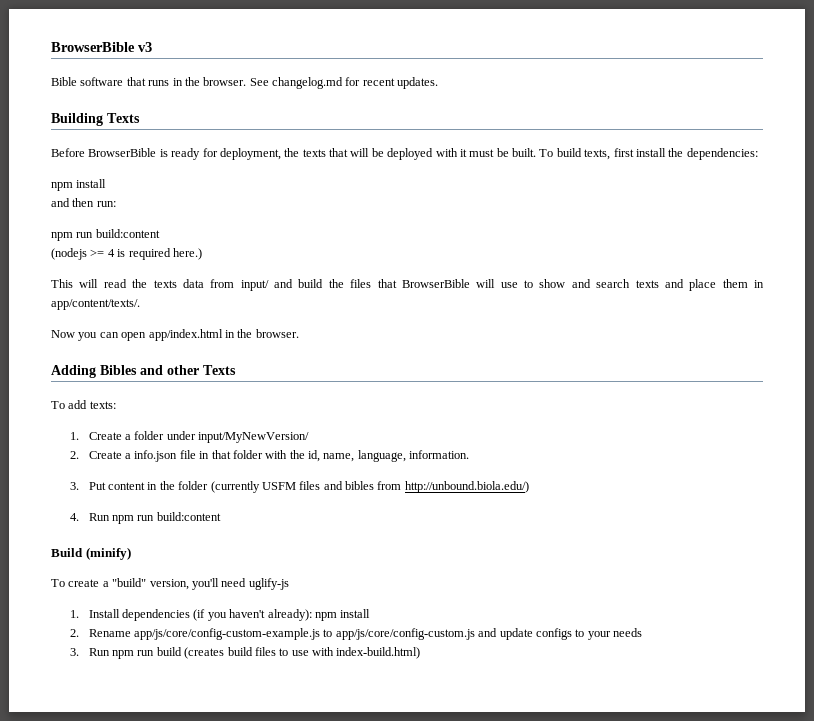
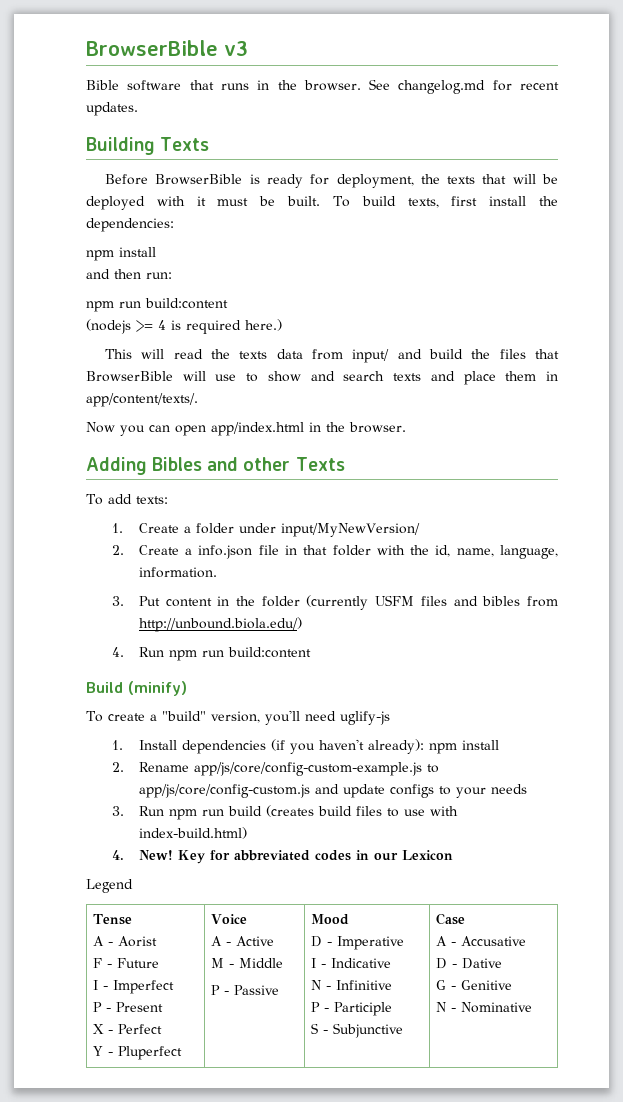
(421, 653) none -> [112,850,453,864] [86,879,133,893] [92,914,132,925] [92,936,157,947] [92,958,159,968] [92,980,174,994] [92,1002,163,1012] [92,1024,162,1034] [92,1046,182,1060] [210,914,247,924] [210,936,274,946] [210,958,283,968] [210,985,279,995] [310,914,349,925] [310,936,404,950] [310,958,391,968] [310,980,392,990] [310,1002,392,1016] [310,1023,403,1038] [435,913,465,925] [435,936,526,946] [435,958,502,969] [435,980,512,990] [435,1002,532,1013] // 4. New! Key for abbreviated codes in our Lexicon // Legend // Tense // A - Aorist // F - Future // I - Imperfect // P - Present // X - Perfect // Y - Pluperfect | Voice // A - Active // M - Middle // P - Passive | Mood // D - Imperative // I - Indicative // N - Infinitive // P - Participle // S - Subjunctive | Case // A - Accusative // D - Dative // G - Genitive // N - Nominative

